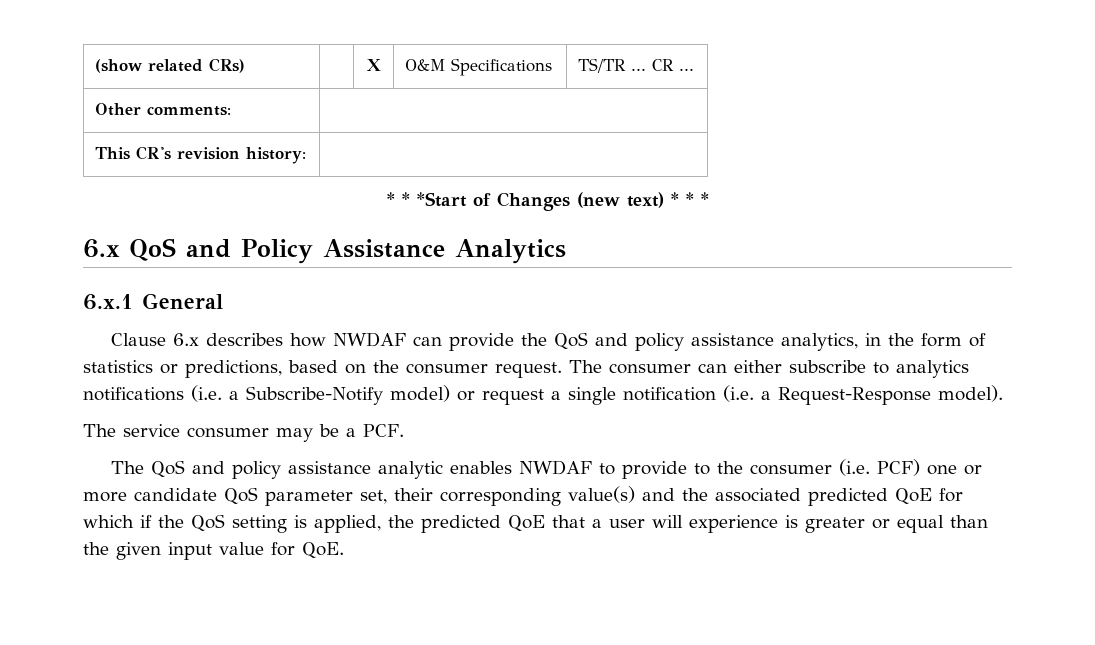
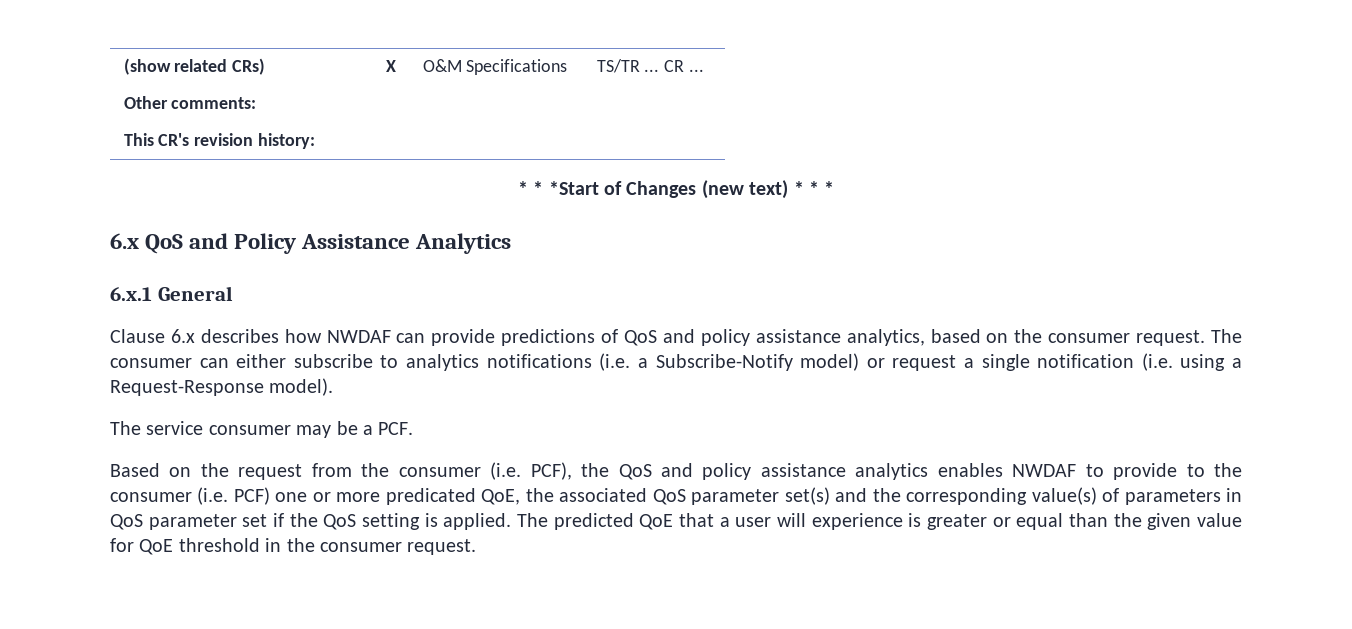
[521,333,548,346] the -> [501,329,619,346] predictions of
[865,333,987,347] [83,360,282,378] in the form of statistics or predictions, -> (925, 337) none
(754, 393) none -> [1180,354,1226,371] using
[111,460,444,479] The QoS and policy assistance analytic -> [110,462,929,480] Based on the request from the consumer (i.e. PCF), the QoS and policy assistance analytics
[134,486,963,506] [83,515,134,528] candidate QoS parameter set, their corresponding value(s) and the associated predicted QoE for which -> [385,487,1243,505] [110,514,268,530] predicated QoE, the associated QoS parameter set(s) and the corresponding value(s) of parameters in QoS parameter set
[314,515,414,533] applied, the -> [443,513,548,530] applied. The
[168,542,212,560] input -> (1192, 521) none
[302,542,344,559] QoE. -> [139,538,477,555] QoE threshold in the consumer request.

